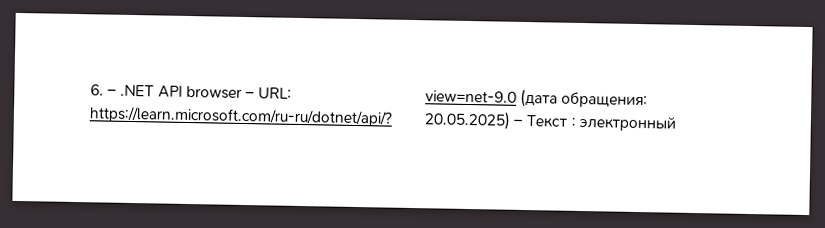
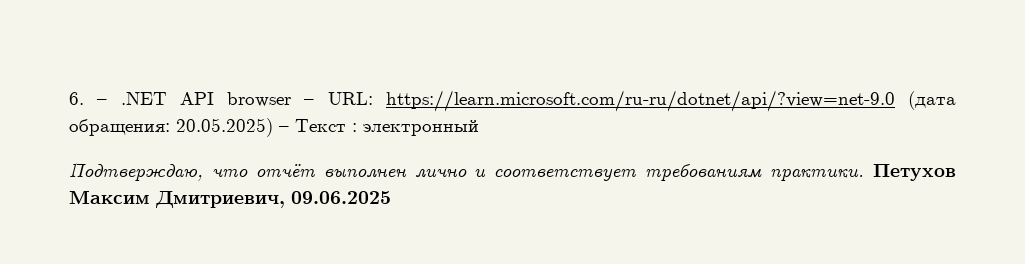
(676, 123) none -> [69,162,957,182] [69,190,391,208] // Подтверждаю, что отчёт выполнен лично и соответствует требованиям практики. Петухов Максим Дмитриевич, 09.06.2025

